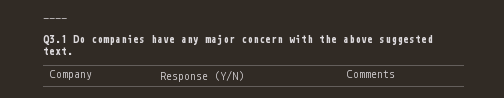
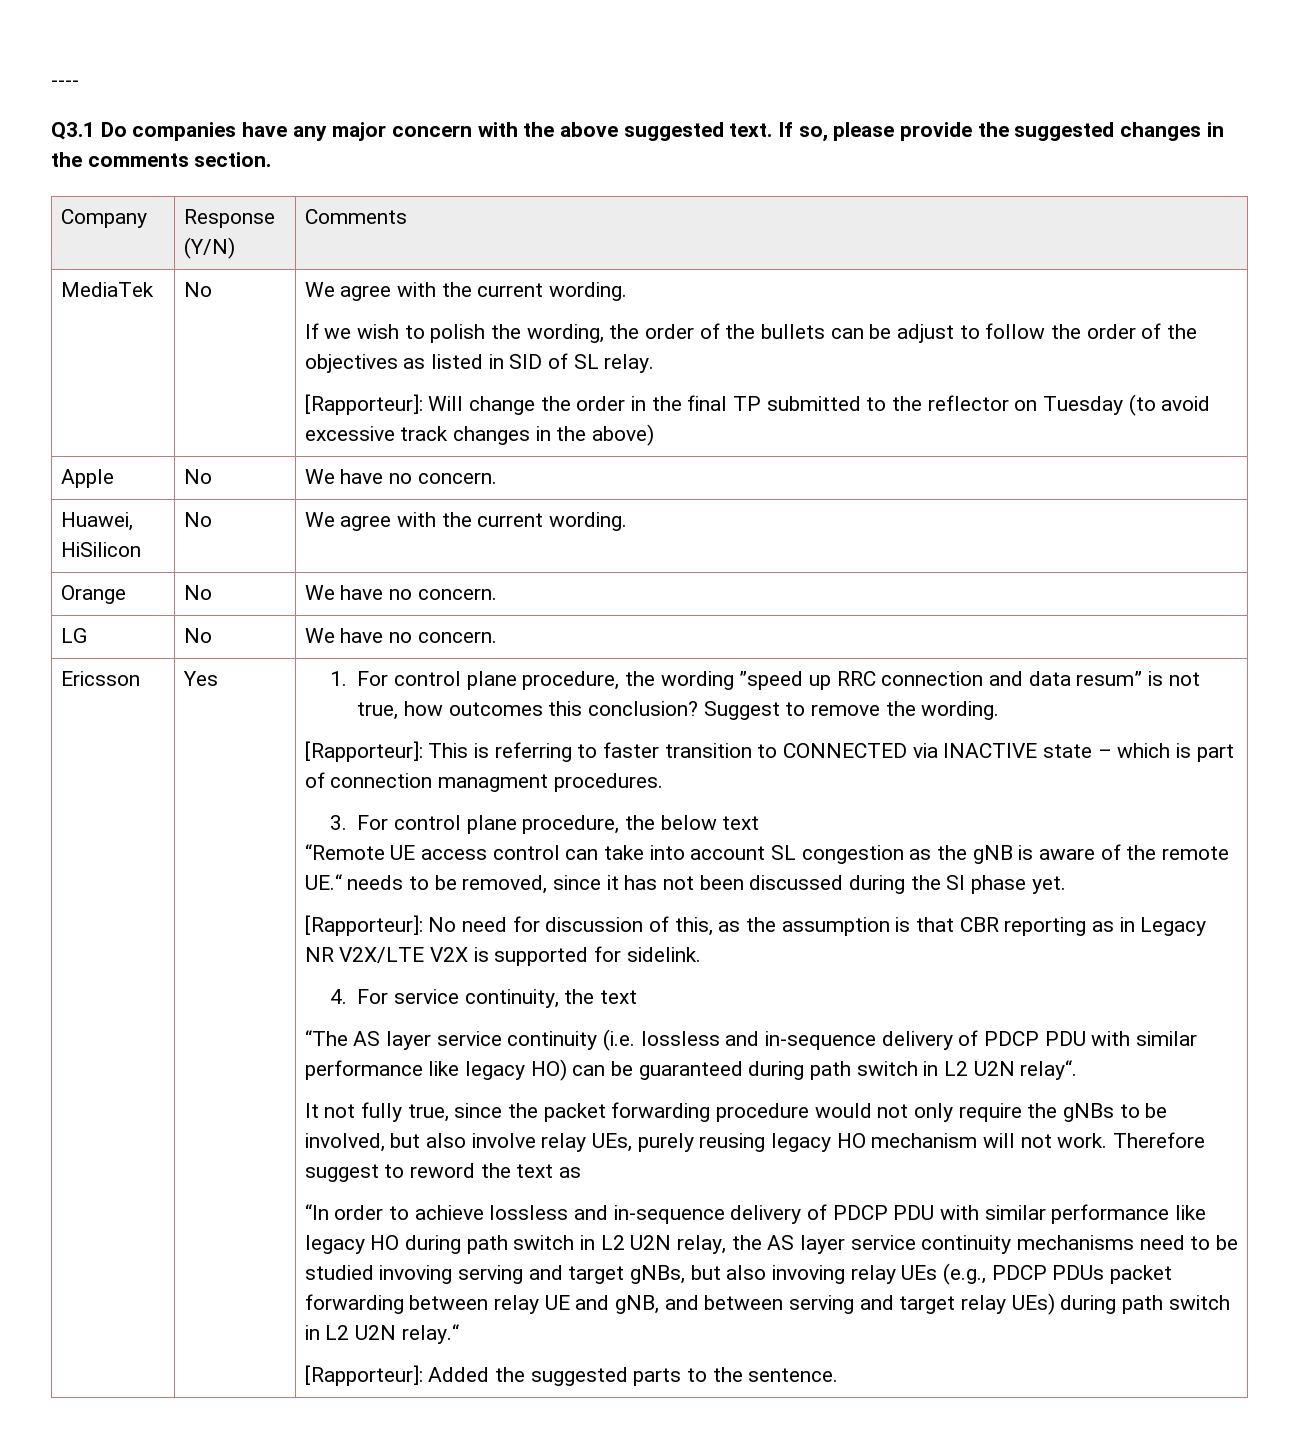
[49,70,92,80] [159,70,244,82] [346,70,395,78] // Company | Response (Y/N) | Comments -> [778,122,1224,142] [51,152,272,167] [60,209,147,228] [183,209,275,228] [183,237,235,259] [304,209,407,224] [60,282,154,297] [183,282,212,297] [304,282,627,301] [304,323,1198,343] [304,353,655,373] [304,394,1211,416] [304,424,654,446] [60,469,114,488] [183,469,212,484] [304,469,497,484] [60,512,133,531] [60,542,141,557] [183,512,212,527] [304,512,627,531] [60,585,126,604] [183,585,212,600] [304,585,497,600] [60,628,87,643] [183,628,212,643] [304,628,497,643] [60,671,140,686] [182,671,218,686] [329,671,1200,690] [357,701,1000,720] [304,741,1234,762] [304,772,663,792] [329,815,760,834] [304,844,1230,864] [304,874,1066,894] [304,915,1207,936] [304,946,701,966] [329,989,638,1008] [304,1029,1198,1051] [304,1059,1078,1081] [304,1102,1168,1122] [304,1132,1206,1152] [304,1163,581,1182] [304,1204,1207,1224] [304,1235,1239,1254] [304,1263,1173,1285] [304,1293,1230,1315] [304,1324,459,1344] [304,1365,839,1386] If so, please provide the suggested changes in the comments section. // Company | Response (Y/N) | Comments // MediaTek | No | We agree with the current wording. // If we wish to polish the wording, the order of the bullets can be adjust to follow the order of the objectives as listed in SID of SL relay. // [Rapporteur]: Will change the order in the final TP submitted to the reflector on Tuesday (to avoid excessive track changes in the above) // Apple | No | We have no concern. // Huawei, HiSilicon | No | We agree with the current wording. // Orange | No | We have no concern. // LG | No | We have no concern. // Ericsson | Yes | 1. For control plane procedure, the wording ”speed up RRC connection and data resum” is not true, how outcomes this conclusion? Suggest to remove the wording. // [Rapporteur]: This is referring to faster transition to CONNECTED via INACTIVE state – which is part of connection managment procedures. // 3. For control plane procedure, the below text // “Remote UE access control can take into account SL congestion as the gNB is aware of the remote UE.“ needs to be removed, since it has not been discussed during the SI phase yet. // [Rapporteur]: No need for discussion of this, as the assumption is that CBR reporting as in Legacy NR V2X/LTE V2X is supported for sidelink. // 4. For service continuity, the text // “The AS layer service continuity (i.e. lossless and in-sequence delivery of PDCP PDU with similar performance like legacy HO) can be guaranteed during path switch in L2 U2N relay“. // It not fully true, since the packet forwarding procedure would not only require the gNBs to be involved, but also involve relay UEs, purely reusing legacy HO mechanism will not work. Therefore suggest to reword the text as // “In order to achieve lossless and in-sequence delivery of PDCP PDU with similar performance like legacy HO during path switch in L2 U2N relay, the AS layer service continuity mechanisms need to be studied invoving serving and target gNBs, but also invoving relay UEs (e.g., PDCP PDUs packet forwarding between relay UE and gNB, and between serving and target relay UEs) during path switch in L2 U2N relay.“ // [Rapporteur]: Added the suggested parts to the sentence.

